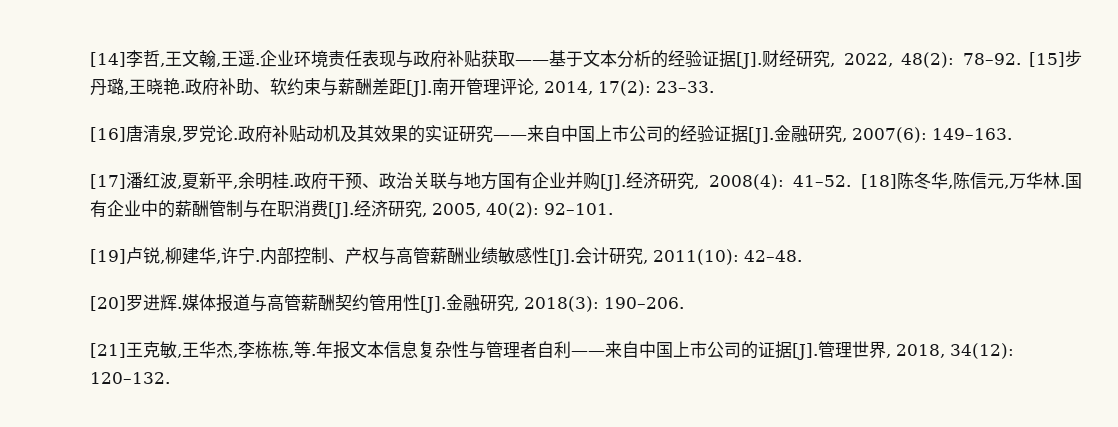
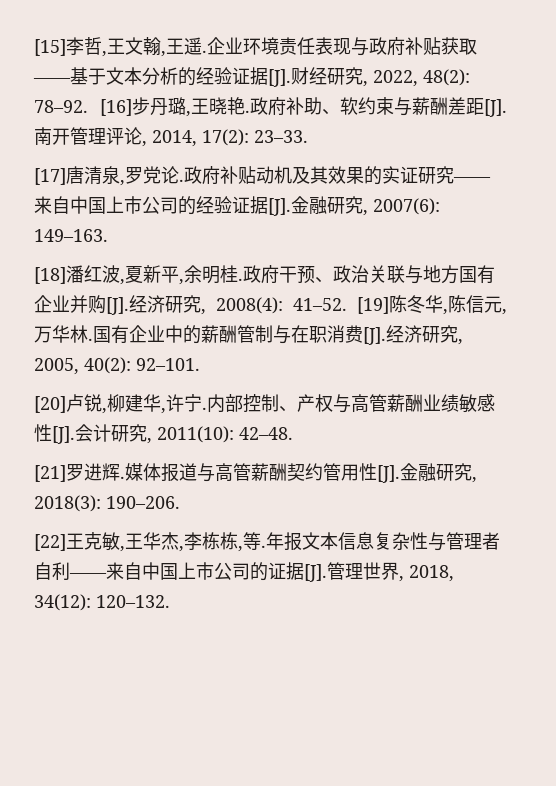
[90,52,126,67] [14] -> [34,39,66,56] [15]
[1029,52,1065,67] [15] -> [100,99,132,116] [16]
[90,127,126,142] [16] -> [34,168,66,185] [17]
[90,174,126,189] [17] -> [34,267,66,284] [18]
[860,174,897,189] [18] -> [357,297,389,314] [19]
[90,249,126,264] [19] -> [34,396,66,413] [20]
[90,296,126,311] [20] -> [34,465,66,482] [21]
[90,343,126,358] [21] -> [34,534,66,551] [22]

